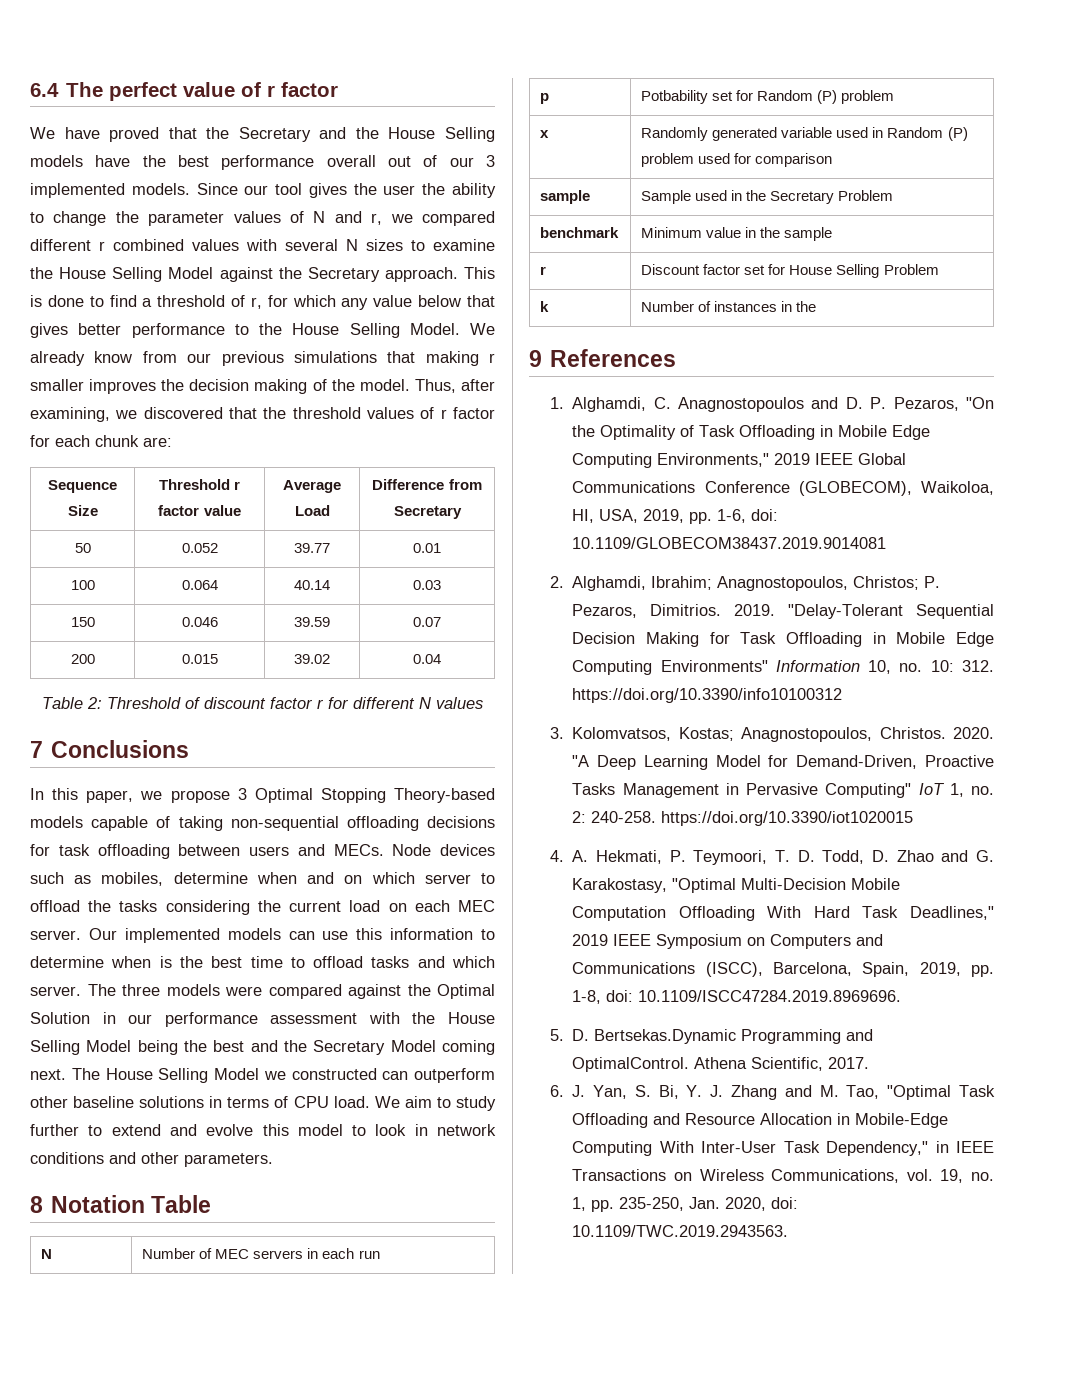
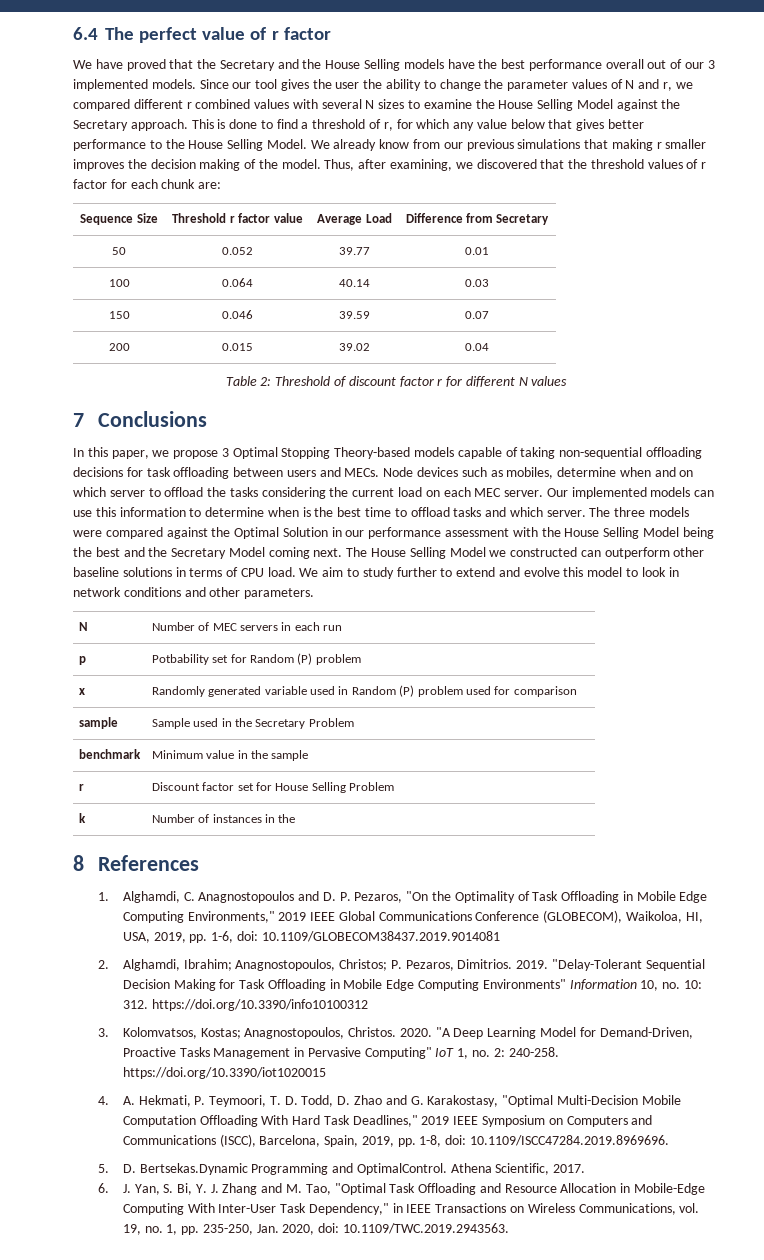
[30,1195,212,1213] // 8 Notation Table -> (315, 593) none
[529,350,542,367] 9 -> [73,855,84,871] 8

